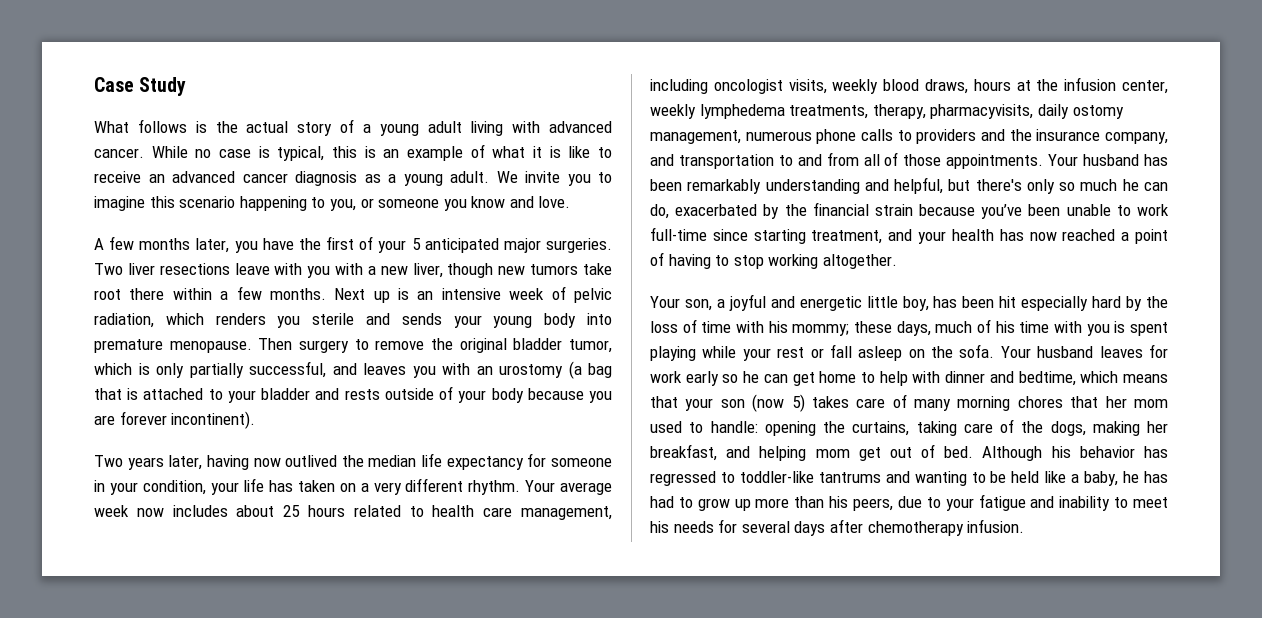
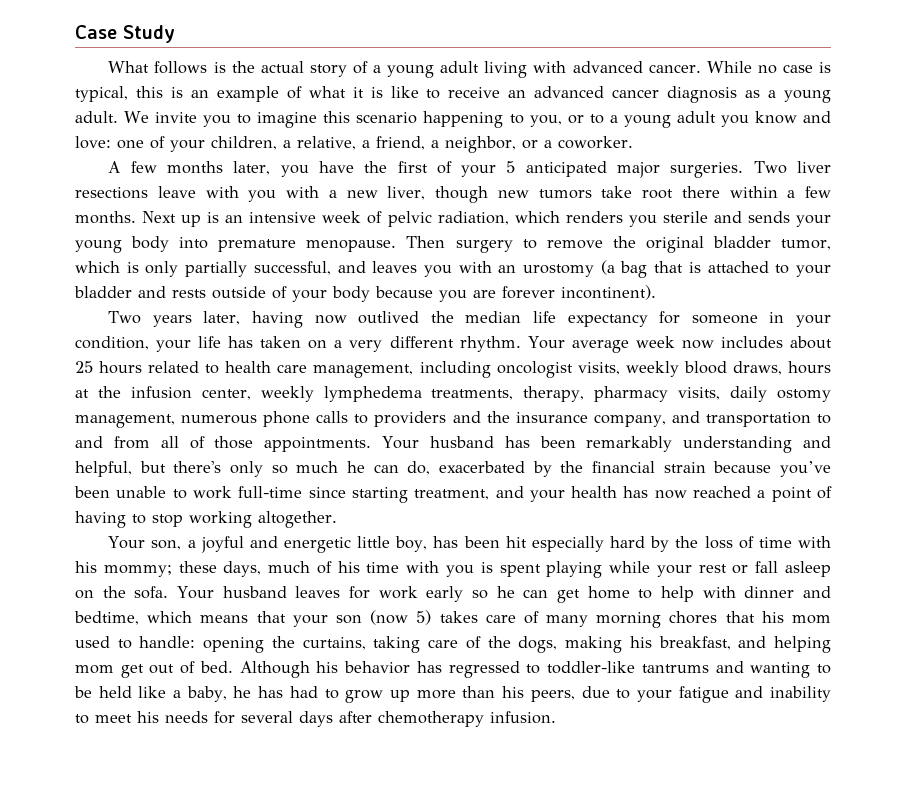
[378,196,571,211] someone you know and love. -> [589,111,831,128] [75,136,633,153] to a young adult you know and love: one of your children, a relative, a friend, a neighbor, or a coworker.
[930,104,1034,119] pharmacyvisits, -> [594,386,721,402] pharmacy visits,
[1105,396,1127,408] her -> [761,611,784,623] his
[1147,421,1168,433] her -> [629,636,652,648] his

